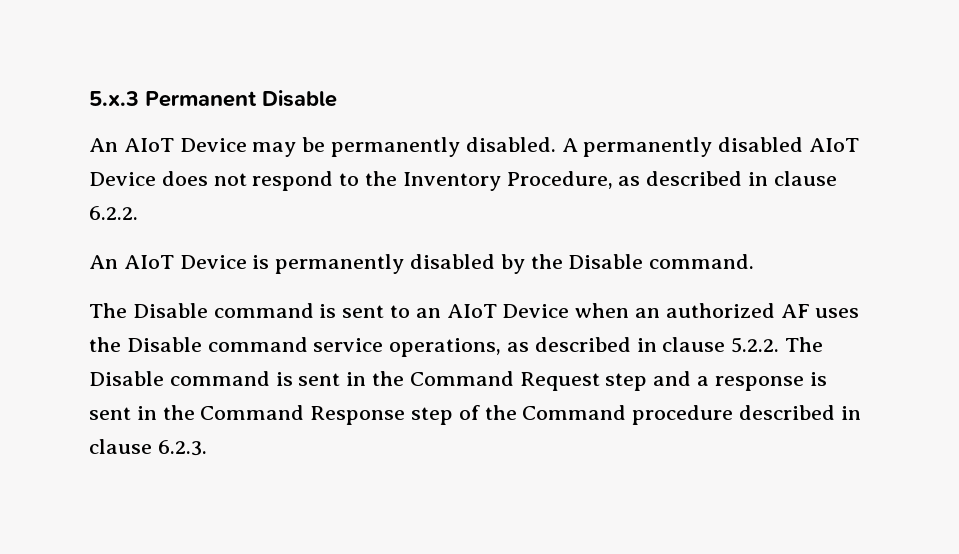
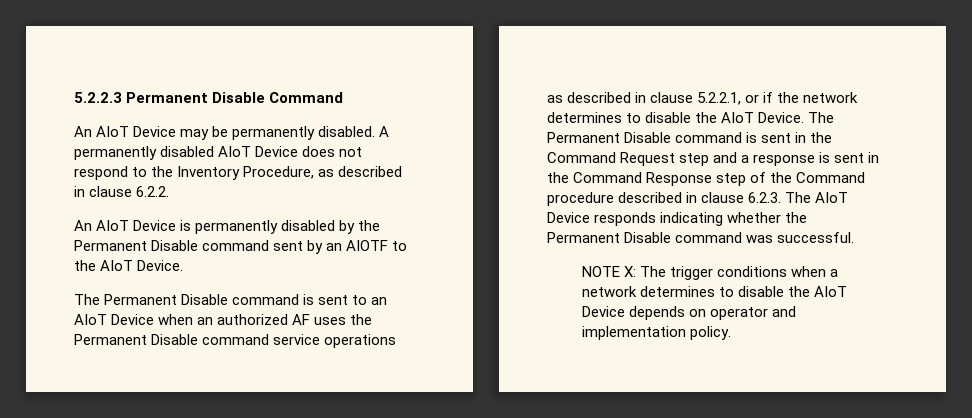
[89,90,337,107] 5.x.3 Permanent Disable -> [74,92,344,103] 5.2.2.3 Permanent Disable Command
[568,254,755,269] [89,303,127,318] Disable command. // The -> [74,240,408,254] [74,260,184,271] [74,294,178,305] Permanent Disable command sent by an AIOTF to the AIoT Device. // The Permanent
(121, 344) none -> [74,334,147,345] Permanent
[389,337,824,357] operations, as described in clause 5.2.2. The -> [324,334,397,348] [547,92,859,105] [547,112,835,123] [547,132,620,143] operations as described in clause 5.2.2.1, or if the network determines to disable the AIoT Device. The Permanent
(207, 448) none -> [785,192,849,203] [547,212,808,226] [547,232,855,243] [581,266,839,280] [581,286,848,297] [581,306,797,320] [581,326,732,340] The AIoT Device responds indicating whether the Permanent Disable command was successful. // NOTE X: The trigger conditions when a network determines to disable the AIoT Device depends on operator and implementation policy.

